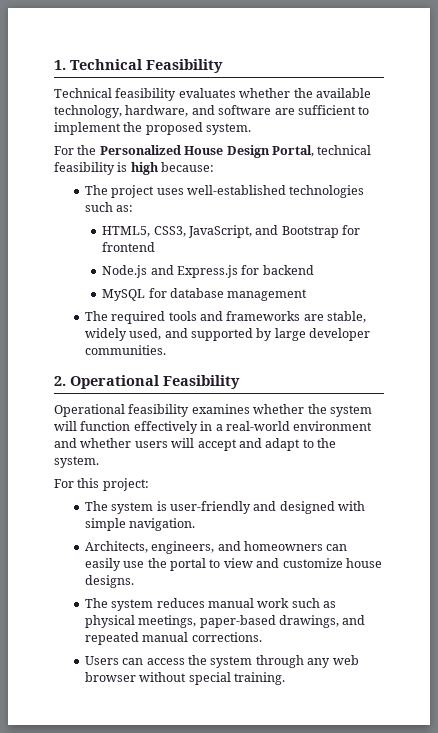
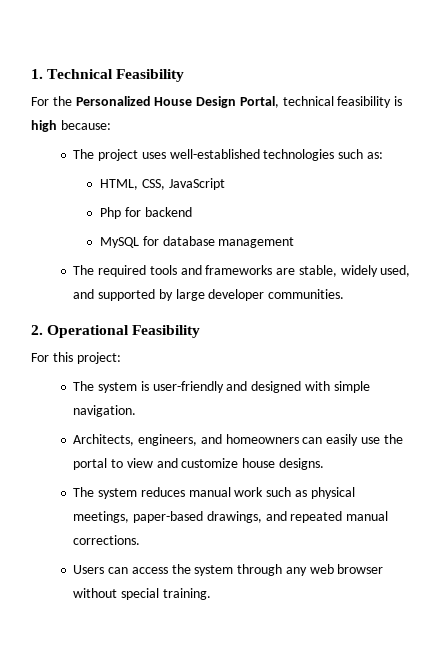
[54,88,371,101] [54,105,370,118] [54,122,252,135] // Technical feasibility evaluates whether the available technology, hardware, and software are sufficient to implement the proposed system. -> (185, 75) none
[102,225,361,238] [102,242,156,252] [102,265,238,278] HTML5, CSS3, JavaScript, and Bootstrap for frontend // Node.js and Express.js -> [99,178,225,190] [99,207,121,219] HTML, CSS, JavaScript // Php
[54,404,372,417] [54,421,373,434] [54,438,336,451] [54,456,99,468] // Operational feasibility examines whether the system will function effectively in a real-world environment and whether users will accept and adapt to the system. -> (201, 331) none

